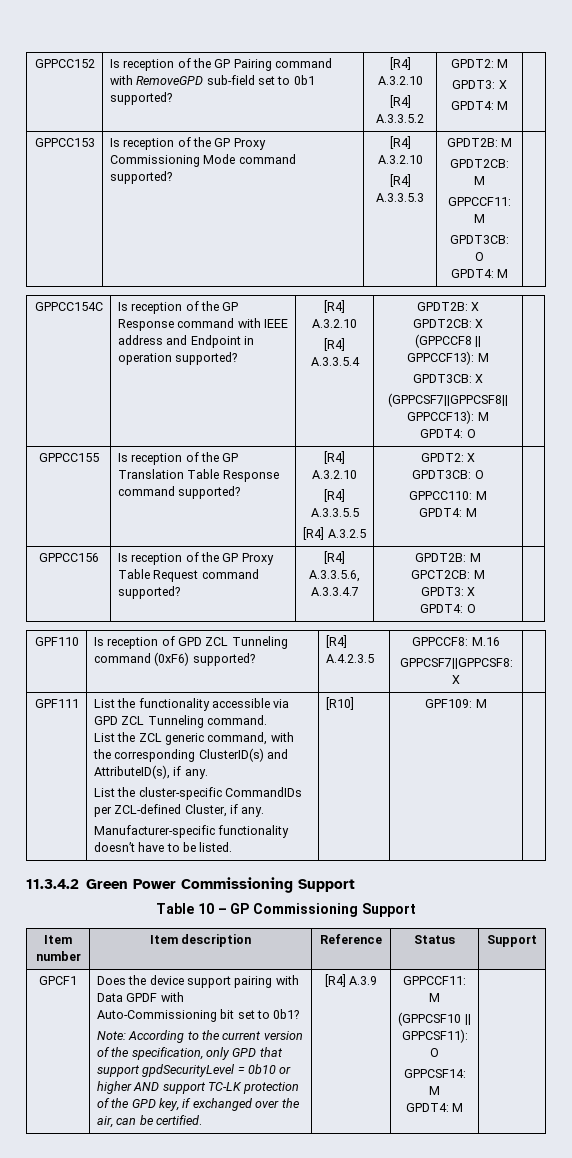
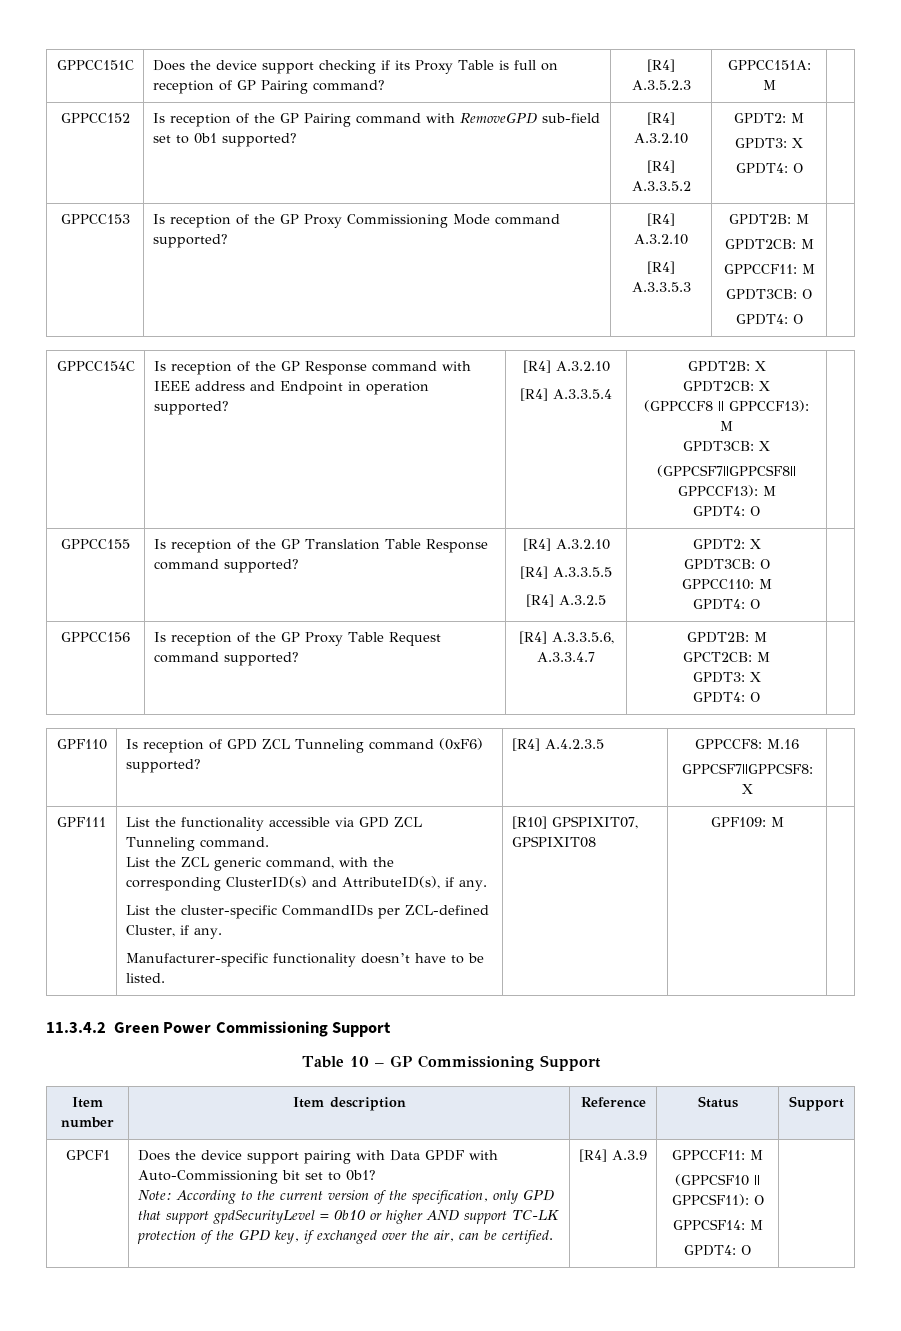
(34, 63) none -> [56,60,134,70] [152,60,558,74] [152,80,385,94] [647,59,675,72] [631,80,691,90] [727,60,811,70] [762,80,776,90] GPPCC151C | Does the device support checking if its Proxy Table is full on reception of GP Pairing command? | [R4] A.3.5.2.3 | GPPCC151A: M | //
[497,101,509,110] M -> [792,163,803,173] O
[497,269,509,278] M -> [792,314,803,324] O
[465,508,477,517] M -> [750,599,760,609] O
(354, 703) none -> [551,816,638,829] [511,836,596,848] GPSPIXIT07, GPSPIXIT08
[452,1103,464,1112] M -> [741,1245,751,1255] O

